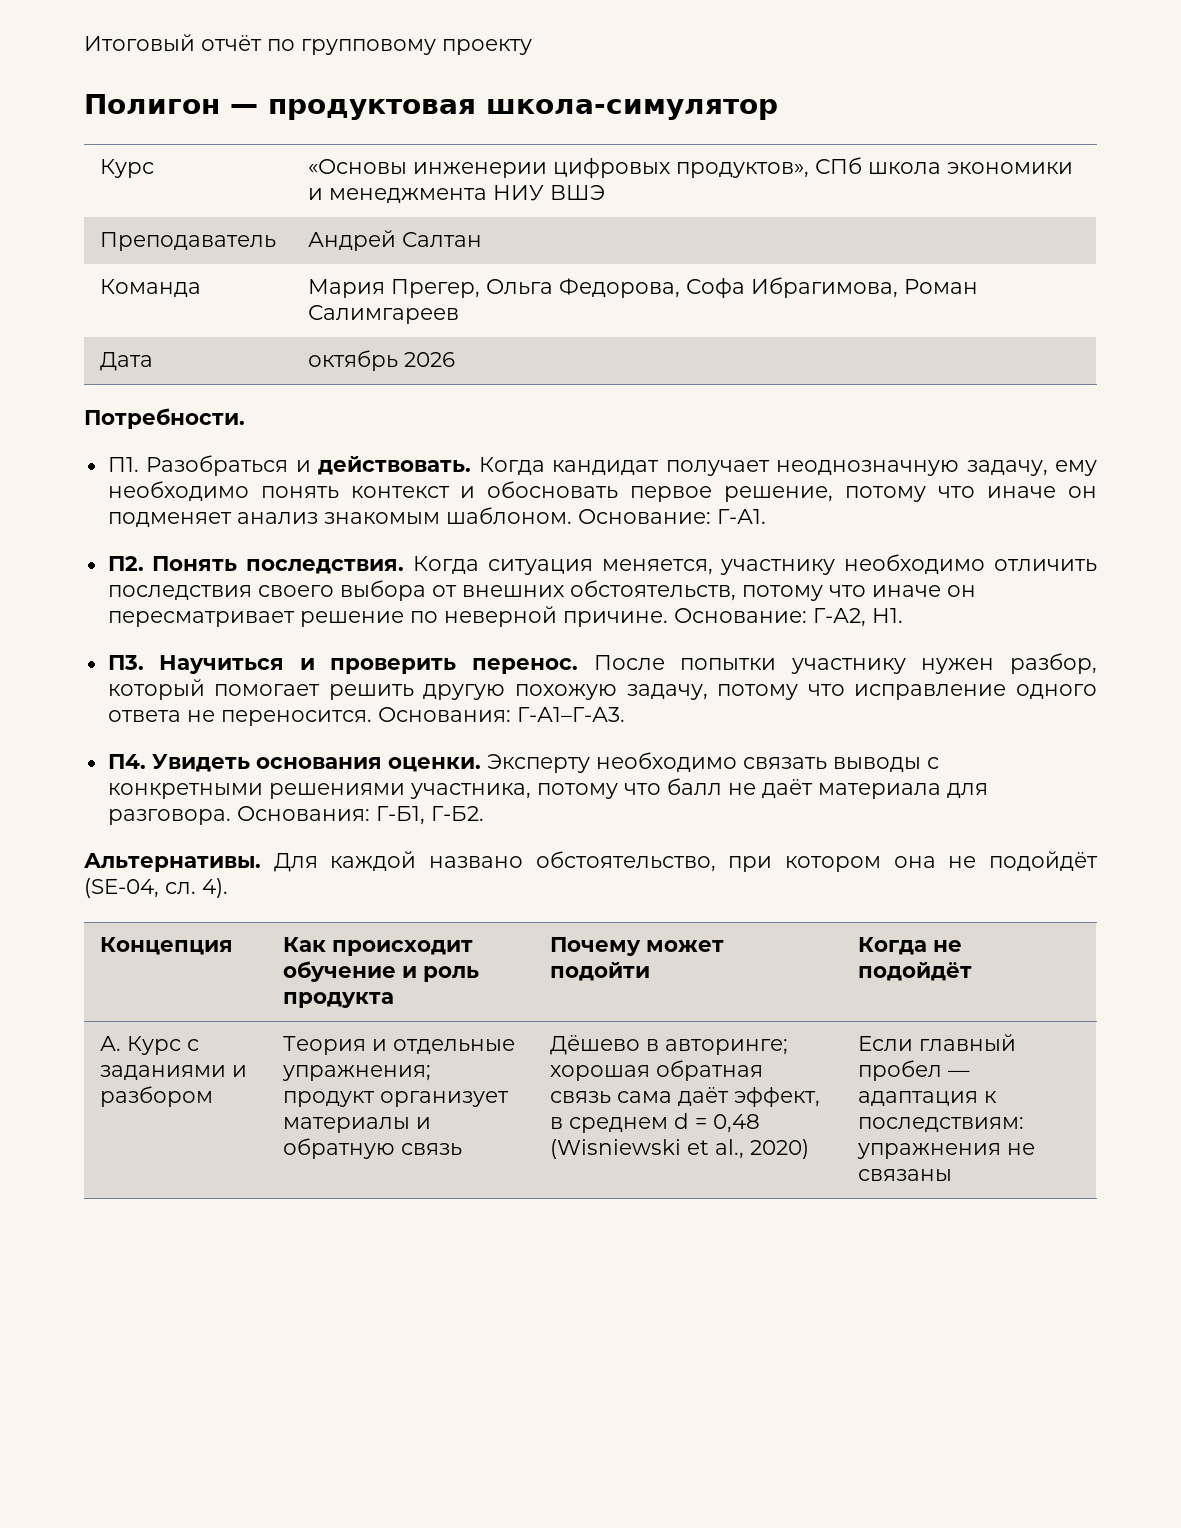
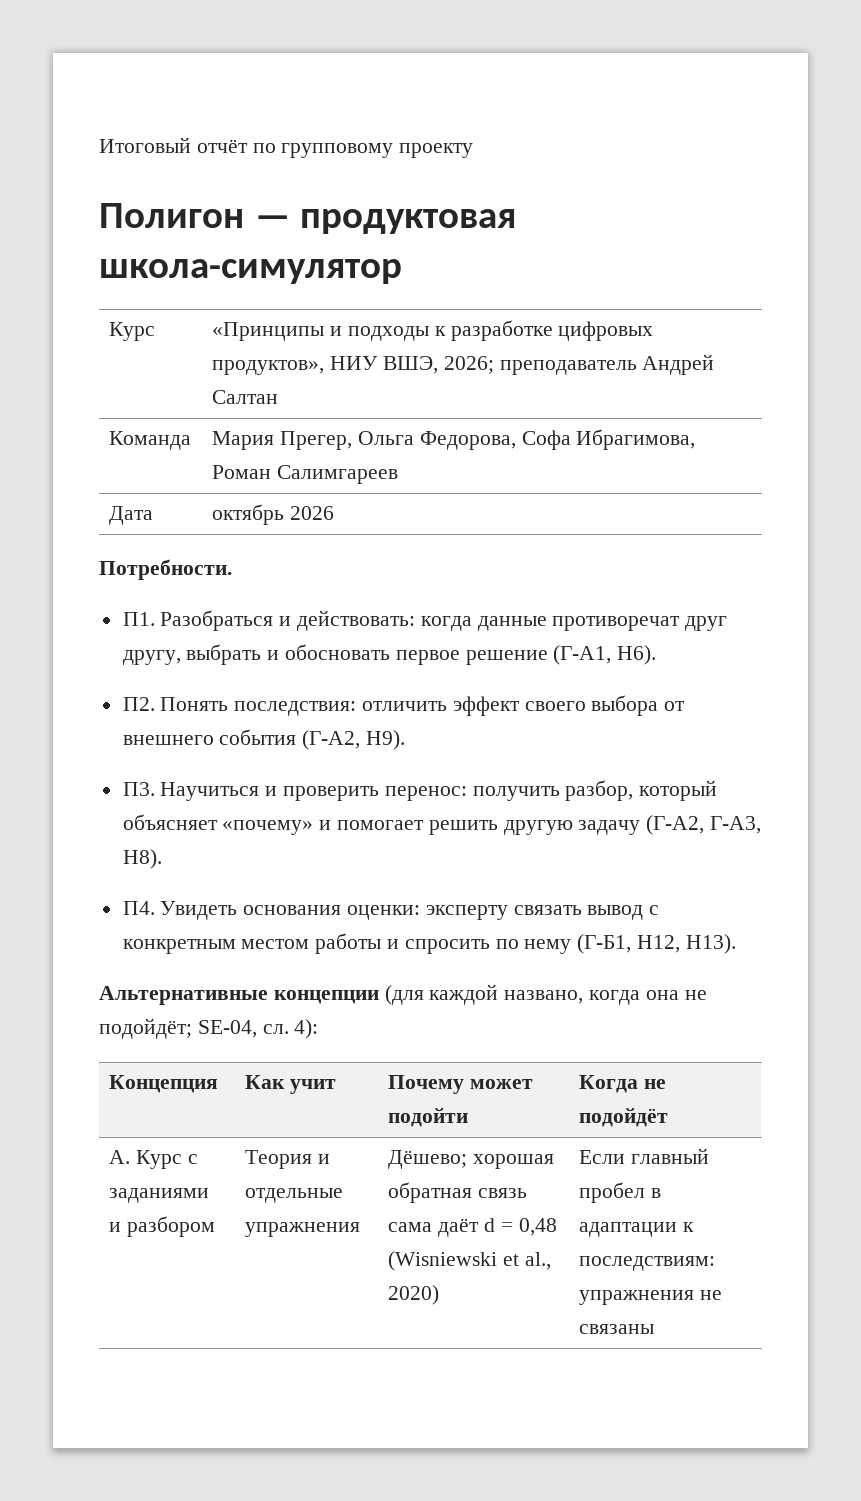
[307,157,1073,178] [307,185,605,203] [99,232,276,251] «Основы инженерии цифровых продуктов», СПб школа экономики и менеджмента НИУ ВШЭ // Преподаватель | -> [212,320,654,341] [212,356,637,375] «Принципы и подходы к разработке цифровых продуктов», НИУ ВШЭ, 2026; преподаватель
[318,456,1097,476] [107,481,1097,502] [107,507,766,527] [107,554,1097,575] [107,580,976,601] [107,606,903,627] [107,653,1097,674] [107,679,1097,700] [107,707,625,726] [107,752,939,773] [107,778,988,799] [107,806,484,825] [84,851,1098,872] [84,878,228,898] [99,937,233,955] [282,937,473,956] [282,961,479,982] [282,992,394,1008] действовать. Когда кандидат получает неоднозначную задачу, ему необходимо понять контекст и обосновать первое решение, потому что иначе он подменяет анализ знакомым шаблоном. Основание: Г-А1. // П2. Понять последствия. Когда ситуация меняется, участнику необходимо отличить последствия своего выбора от внешних обстоятельств, потому что иначе он пересматривает решение по неверной причине. Основание: Г-А2, Н1. // П3. Научиться и проверить перенос. После попытки участнику нужен разбор, который помогает решить другую похожую задачу, потому что исправление одного ответа не переносится. Основания: Г-А1–Г-А3. // П4. Увидеть основания оценки. Эксперту необходимо связать выводы с конкретными решениями участника, потому что балл не даёт материала для разговора. Основания: Г-Б1, Г-Б2. // Альтернативы. Для каждой названо обстоятельство, при котором она не подойдёт (SE-04, сл. 4). // Концепция | Как происходит обучение и роль продукта -> [297,610,728,631] [122,644,657,665] [122,695,686,716] [122,729,406,750] [122,780,718,801] [122,814,762,835] [122,849,162,869] [122,901,660,920] [122,933,736,954] [99,984,707,1005] [99,1018,319,1039] [109,1075,219,1093] [245,1075,337,1094] действовать: когда данные противоречат друг другу, выбрать и обосновать первое решение (Г-А1, Н6). // П2. Понять последствия: отличить эффект своего выбора от внешнего события (Г-А2, Н9). // П3. Научиться и проверить перенос: получить разбор, который объясняет «почему» и помогает решить другую задачу (Г-А2, Г-А3, Н8). // П4. Увидеть основания оценки: эксперту связать вывод с конкретным местом работы и спросить по нему (Г-Б1, Н12, Н13). // Альтернативные концепции (для каждой названо, когда она не подойдёт; SE-04, сл. 4): // Концепция | Как учит
[281,1065,431,1081] [282,1091,509,1107] [282,1117,431,1133] [282,1138,462,1159] [549,1035,788,1055] упражнения; продукт организует материалы и обратную связь | Дёшево в авторинге; -> [245,1222,361,1237] [388,1150,468,1169] упражнения | Дёшево;
[733,1087,820,1107] [549,1117,668,1133] эффект, в среднем -> (480, 1227) none
[947,1070,970,1077] [857,1091,978,1106] — адаптация -> [651,1188,662,1198] [579,1222,678,1237] в адаптации

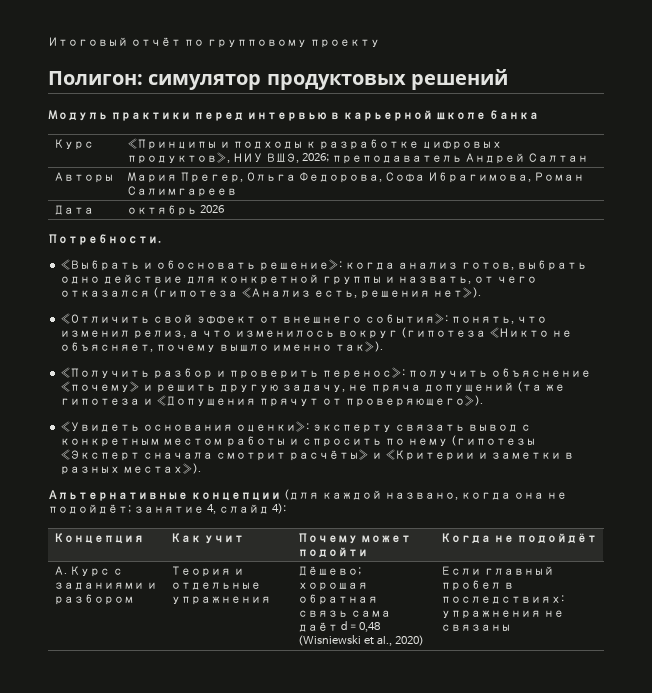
[99,203,517,234] [99,259,402,284] Полигон — продуктовая школа-симулятор -> [48,69,509,90] [48,110,539,121] Полигон: симулятор продуктовых решений // Модуль практики перед интервью в карьерной школе банка
[109,431,192,450] Команда -> [54,172,115,183] Авторы
[122,610,728,631] [122,644,657,665] [122,695,686,716] [122,729,406,750] [122,780,718,801] [122,814,218,830] П1. Разобраться и действовать: когда данные противоречат друг другу, выбрать и обосновать первое решение (Г-А1, Н6). // П2. Понять последствия: отличить эффект своего выбора от внешнего события (Г-А2, Н9). // П3. Научиться и проверить перенос: получить разбор, который объясняет -> [60,259,587,271] [60,274,537,285] [60,287,481,299] [60,313,547,324] [60,327,572,339] [60,341,383,352] [60,367,591,379] «Выбрать и обосновать решение»: когда анализ готов, выбрать одно действие для конкретной группы и назвать, от чего отказался (гипотеза «Анализ есть, решения нет»). // «Отличить свой эффект от внешнего события»: понять, что изменил релиз, а что изменилось вокруг (гипотеза «Никто не объясняет, почему вышло именно так»). // «Получить разбор и проверить перенос»: получить объяснение
[337,820,425,830] помогает -> (154, 387) none
[578,815,762,835] [122,849,162,869] [122,901,421,920] задачу (Г-А2, Г-А3, Н8). // П4. Увидеть основания оценки: -> [281,381,565,393] [60,395,483,407] [60,421,310,432] задачу, не пряча допущений (та же гипотеза и «Допущения прячут от проверяющего»). // «Увидеть основания оценки»:
[577,934,736,954] (Г-Б1, Н12, Н13). -> [450,435,536,446] [60,449,574,461] [60,463,202,475] (гипотезы «Эксперт сначала смотрит расчёты» и «Критерии и заметки в разных местах»).
[197,1020,289,1038] SE-04, сл. -> [133,504,269,514] занятие 4, слайд
[579,1222,695,1237] [579,1256,716,1271] адаптации к последствиям: -> [441,595,565,604] последствиях:

